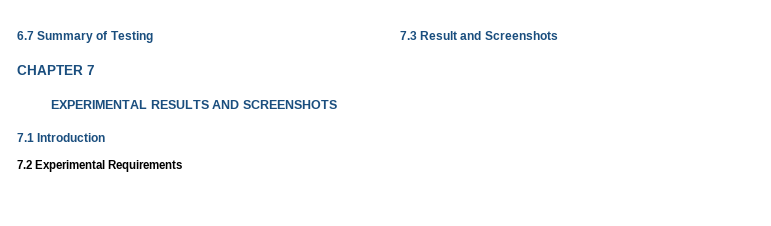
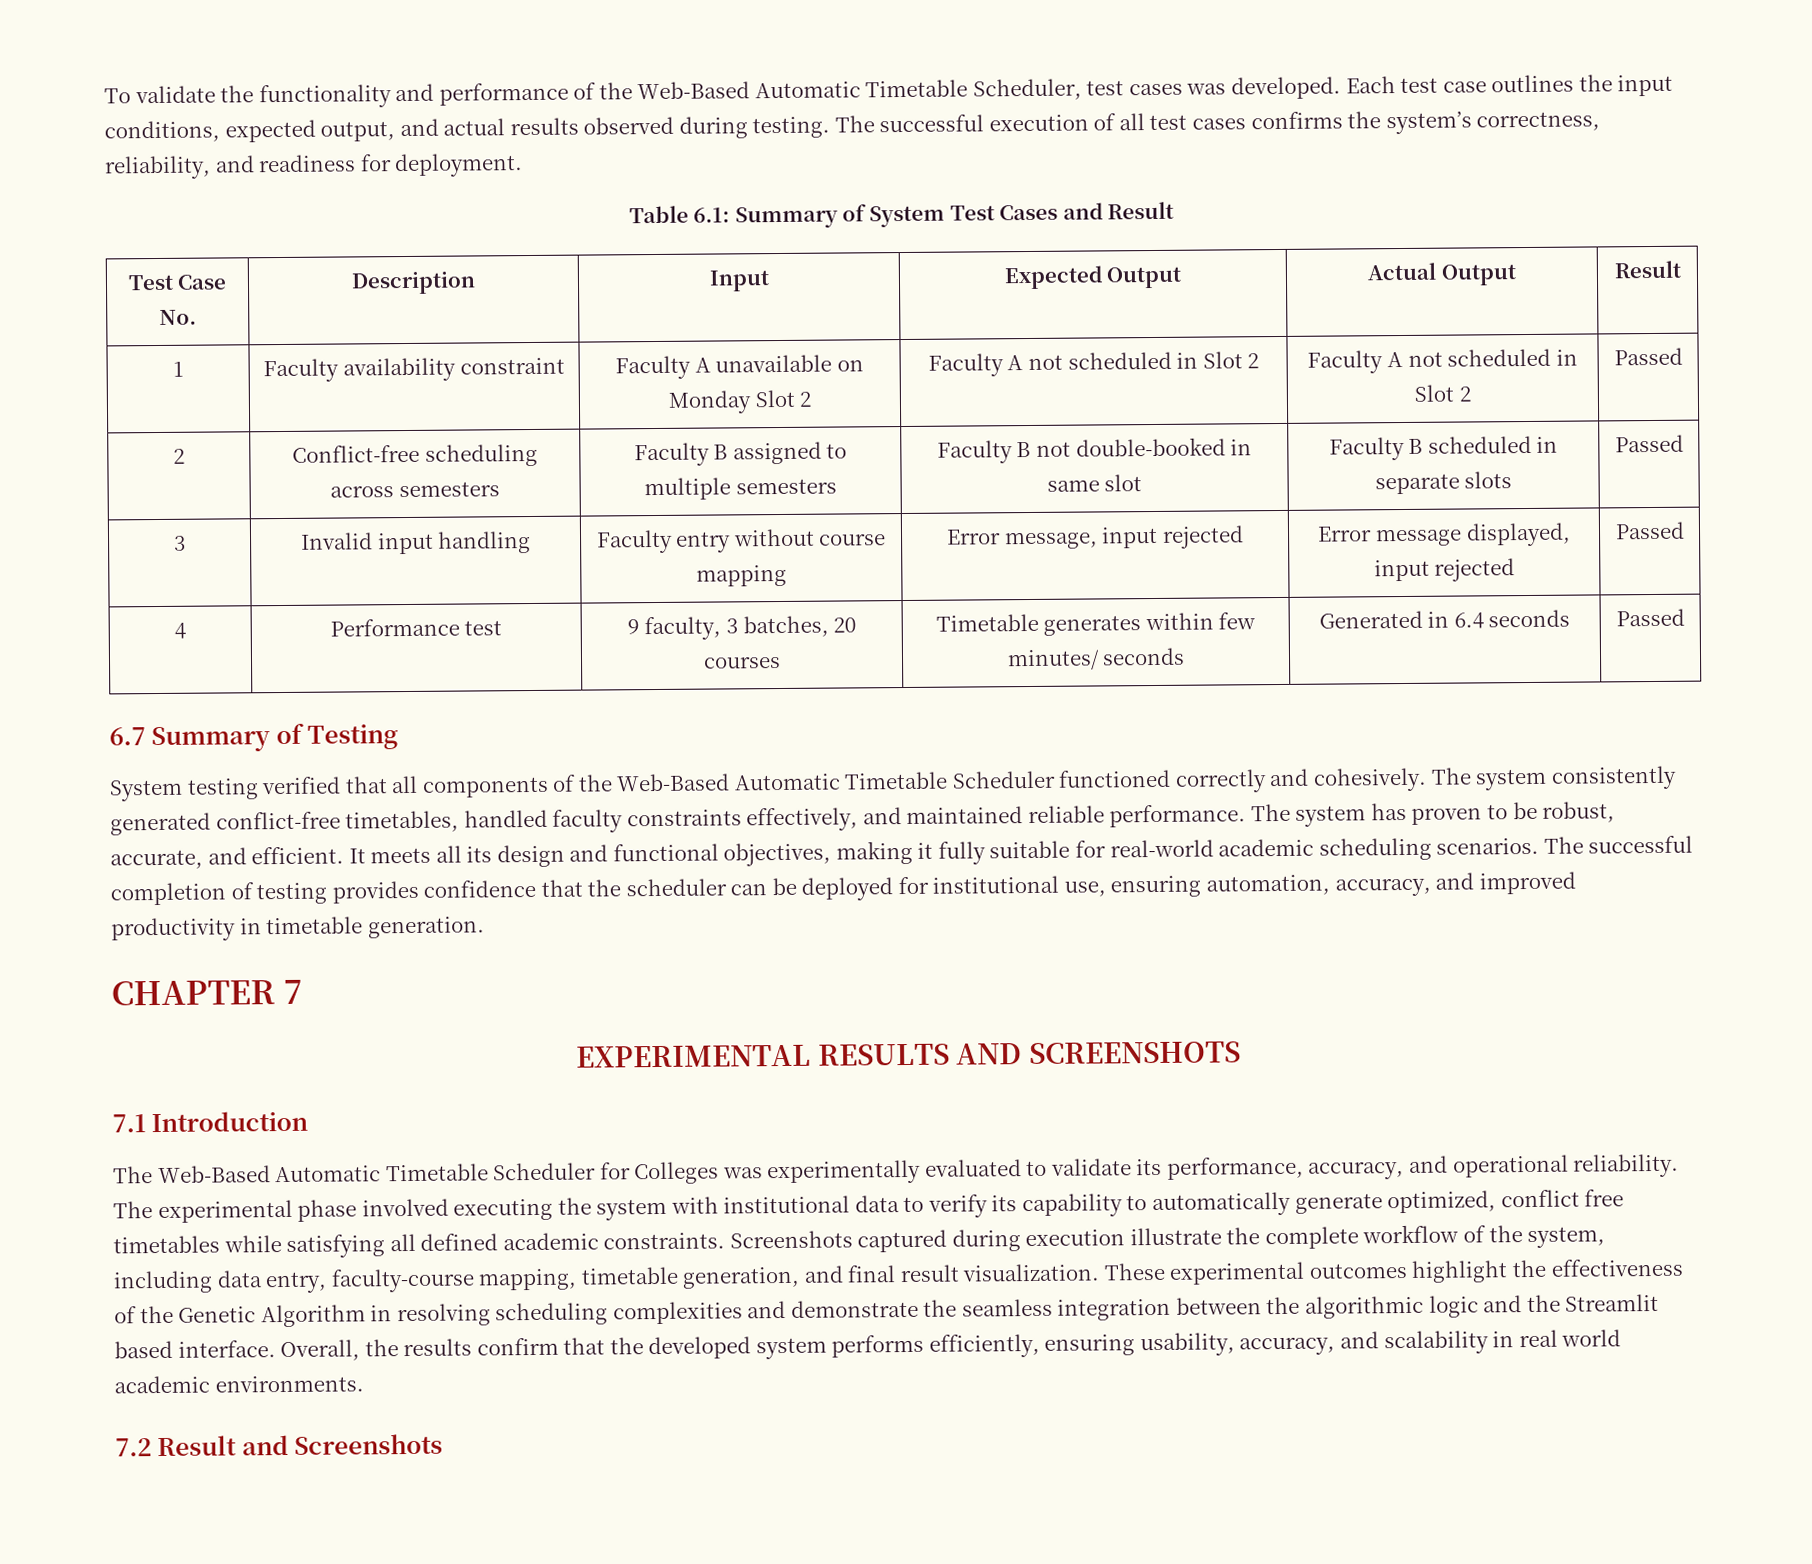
[17,31,153,43] 6.7 Summary of Testing -> [104,74,1674,109] [104,111,1601,143] [104,153,524,180] [628,201,1175,229] [127,274,228,291] [159,309,197,325] [351,271,476,295] [708,270,770,292] [1003,265,1183,290] [1367,262,1517,286] [1613,260,1681,279] [172,361,184,377] [263,357,565,383] [615,354,864,380] [667,389,812,414] [927,351,1260,377] [1307,348,1578,374] [1414,384,1471,402] [1613,347,1683,366] [173,448,185,464] [292,443,538,467] [330,481,500,498] [633,441,848,467] [644,477,837,501] [936,437,1253,464] [1046,474,1143,492] [1328,435,1559,461] [1374,471,1513,495] [1614,434,1684,453] [174,535,186,551] [299,531,532,555] [595,528,887,554] [696,564,787,587] [946,525,1244,550] [1317,522,1571,547] [1373,558,1516,582] [1614,521,1685,540] [174,622,186,639] [329,618,503,637] [626,615,857,641] [703,656,781,669] [935,612,1257,636] [1006,647,1186,671] [1318,609,1571,629] [1615,608,1685,627] [109,722,399,753] [109,765,1677,802] [110,801,1616,836] [110,835,1694,870] [110,871,1576,906] [111,916,485,942] To validate the functionality and performance of the Web-Based Automatic Timetable Scheduler, test cases was developed. Each test case outlines the input conditions, expected output, and actual results observed during testing. The successful execution of all test cases confirms the system’s correctness, reliability, and readiness for deployment. // Table 6.1: Summary of System Test Cases and Result // Test Case No. | Description | Input | Expected Output | Actual Output | Result // 1 | Faculty availability constraint | Faculty A unavailable on Monday Slot 2 | Faculty A not scheduled in Slot 2 | Faculty A not scheduled in Slot 2 | Passed // 2 | Conflict-free scheduling across semesters | Faculty B assigned to multiple semesters | Faculty B not double-booked in same slot | Faculty B scheduled in separate slots | Passed // 3 | Invalid input handling | Faculty entry without course mapping | Error message, input rejected | Error message displayed, input rejected | Passed // 4 | Performance test | 9 faculty, 3 batches, 20 courses | Timetable generates within few minutes/ seconds | Generated in 6.4 seconds | Passed // 6.7 Summary of Testing // System testing verified that all components of the Web-Based Automatic Timetable Scheduler functioned correctly and cohesively. The system consistently generated conflict-free timetables, handled faculty constraints effectively, and maintained reliable performance. The system has proven to be robust, accurate, and efficient. It meets all its design and functional objectives, making it fully suitable for real-world academic scheduling scenarios. The successful completion of testing provides confidence that the scheduler can be deployed for institutional use, ensuring automation, accuracy, and improved productivity in timetable generation.
[17,160,183,172] [400,31,417,40] 7.2 Experimental Requirements // 7.3 -> [113,1153,1680,1185] [113,1189,1625,1224] [113,1224,1606,1258] [113,1258,1683,1294] [114,1293,1660,1328] [114,1329,1622,1362] [114,1375,364,1394] [115,1438,152,1457] The Web-Based Automatic Timetable Scheduler for Colleges was experimentally evaluated to validate its performance, accuracy, and operational reliability. The experimental phase involved executing the system with institutional data to verify its capability to automatically generate optimized, conflict free timetables while satisfying all defined academic constraints. Screenshots captured during execution illustrate the complete workflow of the system, including data entry, faculty-course mapping, timetable generation, and final result visualization. These experimental outcomes highlight the effectiveness of the Genetic Algorithm in resolving scheduling complexities and demonstrate the seamless integration between the algorithmic logic and the Streamlit based interface. Overall, the results confirm that the developed system performs efficiently, ensuring usability, accuracy, and scalability in real world academic environments. // 7.2

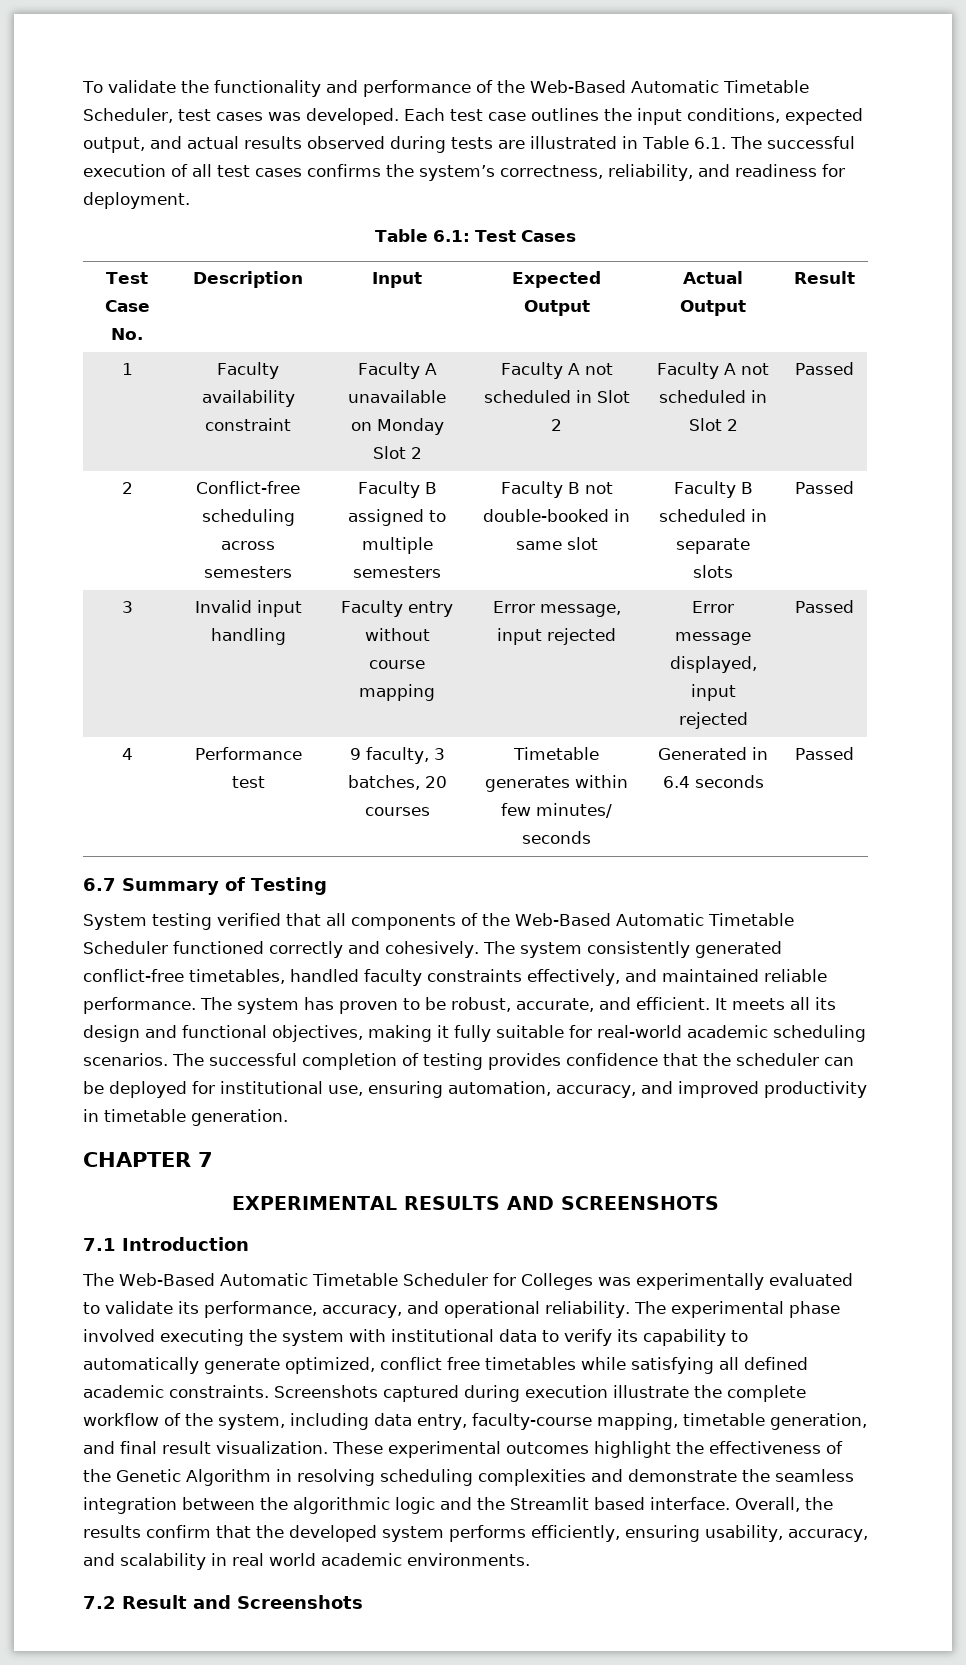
[752,116,831,139] testing. -> [451,136,726,149] tests are illustrated in Table 6.1.
[734,204,945,229] Summary of System -> (470, 236) none
[1062,201,1175,220] and Result -> (577, 236) none

